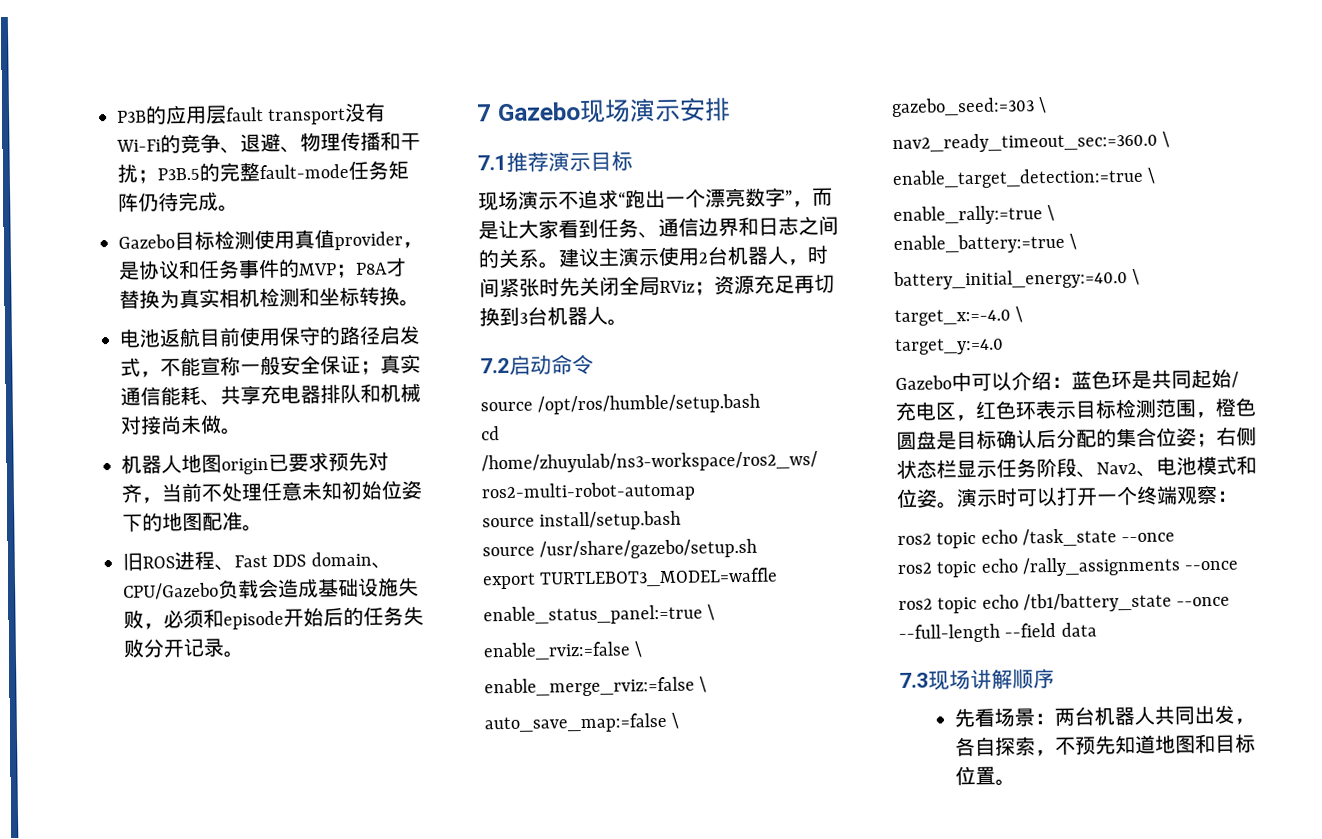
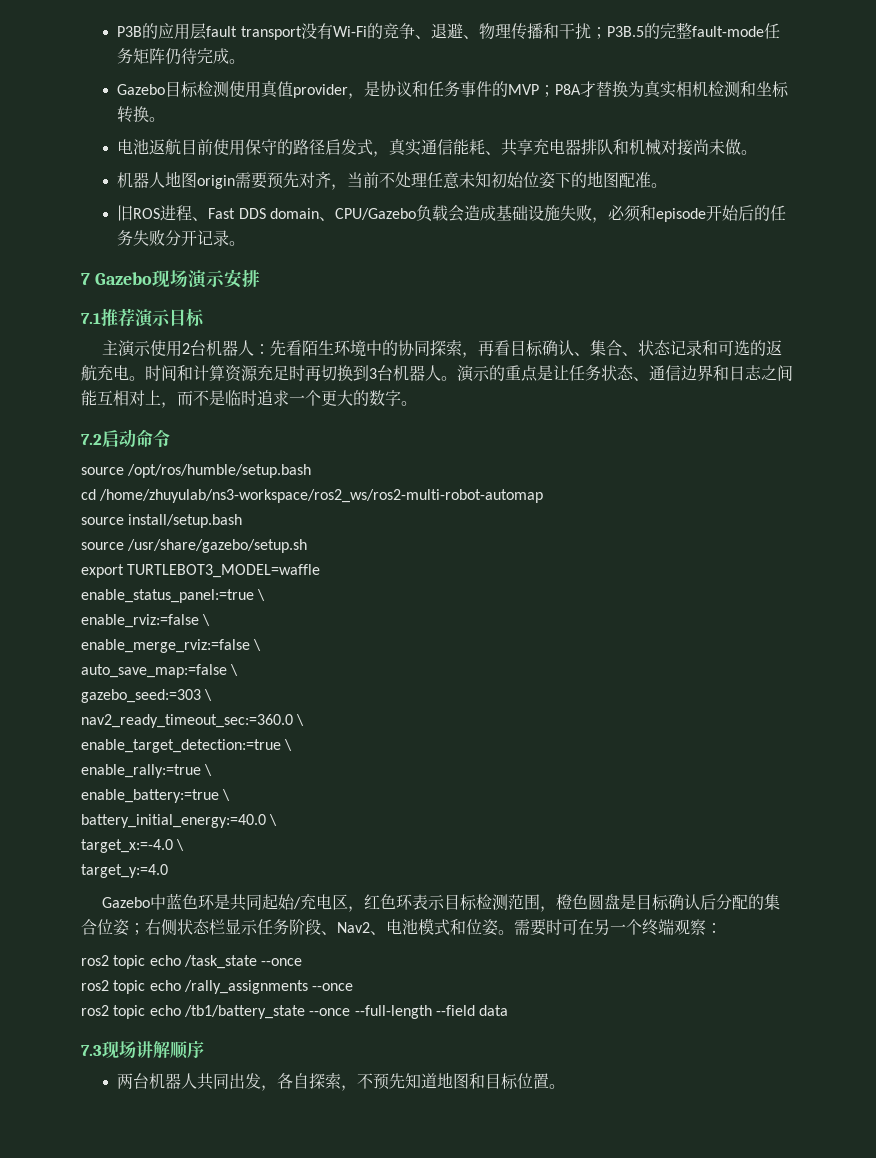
[159,354,381,377] 不能宣称一般安全保证； -> (390, 154) none
[267,452,329,473] 已要求 -> [235,172,268,189] 需要
[478,187,833,212] [478,218,639,240] 现场演示不追求“跑出一个漂亮数字”，而是让大家看到任务 -> [102,339,783,358] [81,365,634,382] 主演示使用2台机器人：先看陌生环境中的协同探索，再看目标确认、集合、状态记录和可选的返航充电。时间和计算资源充足时再切换到3台机器人。演示的重点是让任务状态
[478,244,829,269] [479,273,835,298] [479,306,608,327] 的关系。建议主演示使用2台机器人，时间紧张时先关闭全局RViz；资源充足再切换到3台机器人 -> [81,390,401,408] 能互相对上，而不是临时追求一个更大的数字
[971,371,1072,392] 可以介绍： -> (167, 902) none
[956,486,1098,508] 演示时可以打开 -> [514,919,610,936] 需要时可在另
[953,708,1055,728] 先看场景： -> (204, 1049) none

